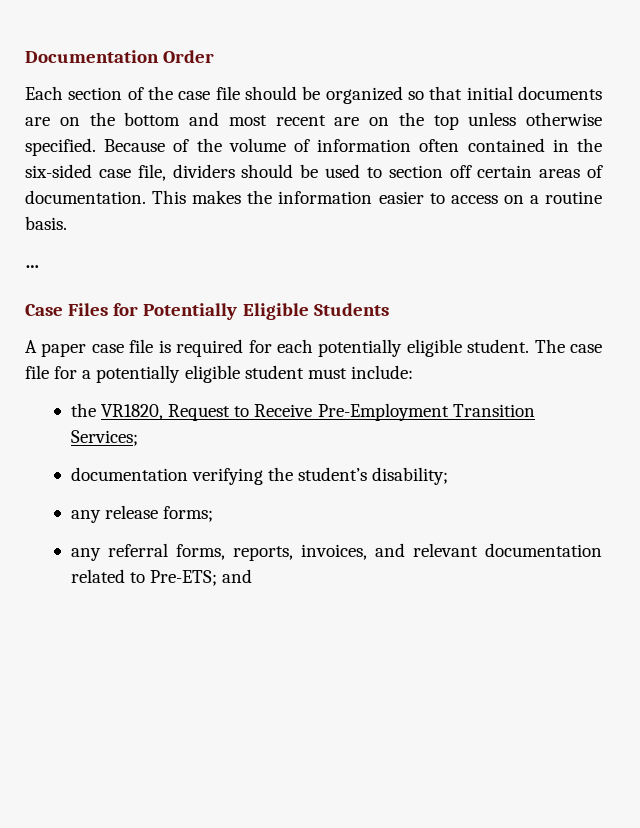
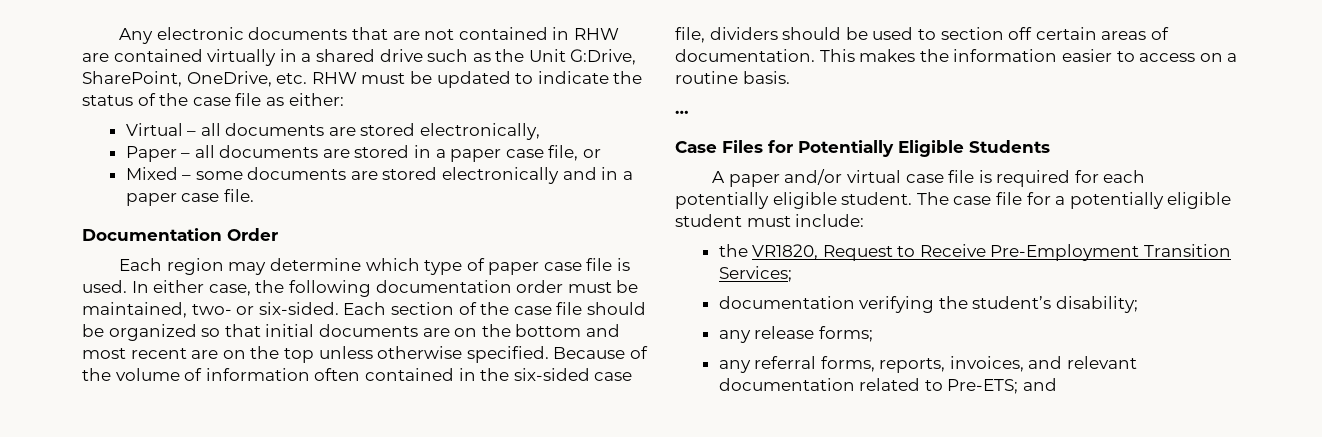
[25,50,215,63] Documentation Order // -> [119,27,619,44] [82,49,637,66] [82,71,643,88] [82,93,344,106] [125,123,541,140] [125,145,602,162] [125,167,633,184] [125,189,254,206] [82,228,278,241] [119,258,631,275] [82,280,639,297] [82,302,339,318] Any electronic documents that are not contained in RHW are contained virtually in a shared drive such as the Unit G:Drive, SharePoint, OneDrive, etc. RHW must be updated to indicate the status of the case file as either: // Virtual – all documents are stored electronically, // Paper – all documents are stored in a paper case file, or // Mixed – some documents are stored electronically and in a paper case file. // Documentation Order // Each region may determine which type of paper case file is used. In either case, the following documentation order must be maintained, two- or six-sided.
(87, 350) none -> [784,169,901,185] and/or virtual

